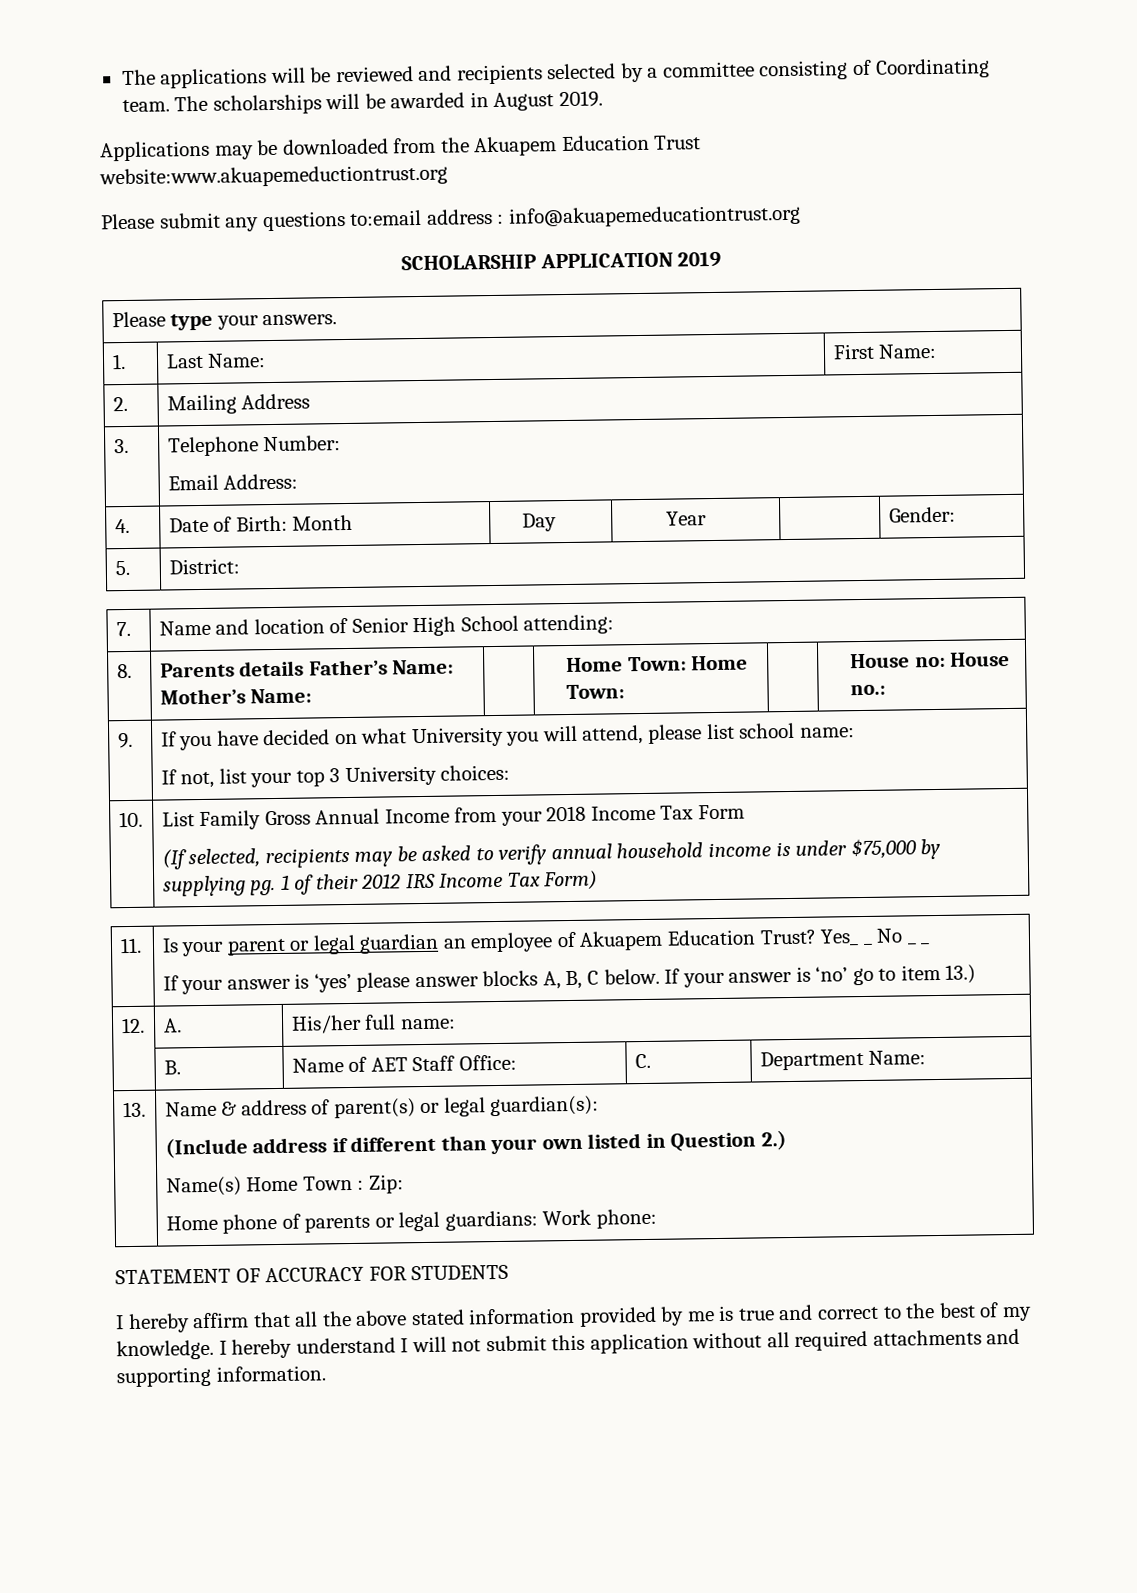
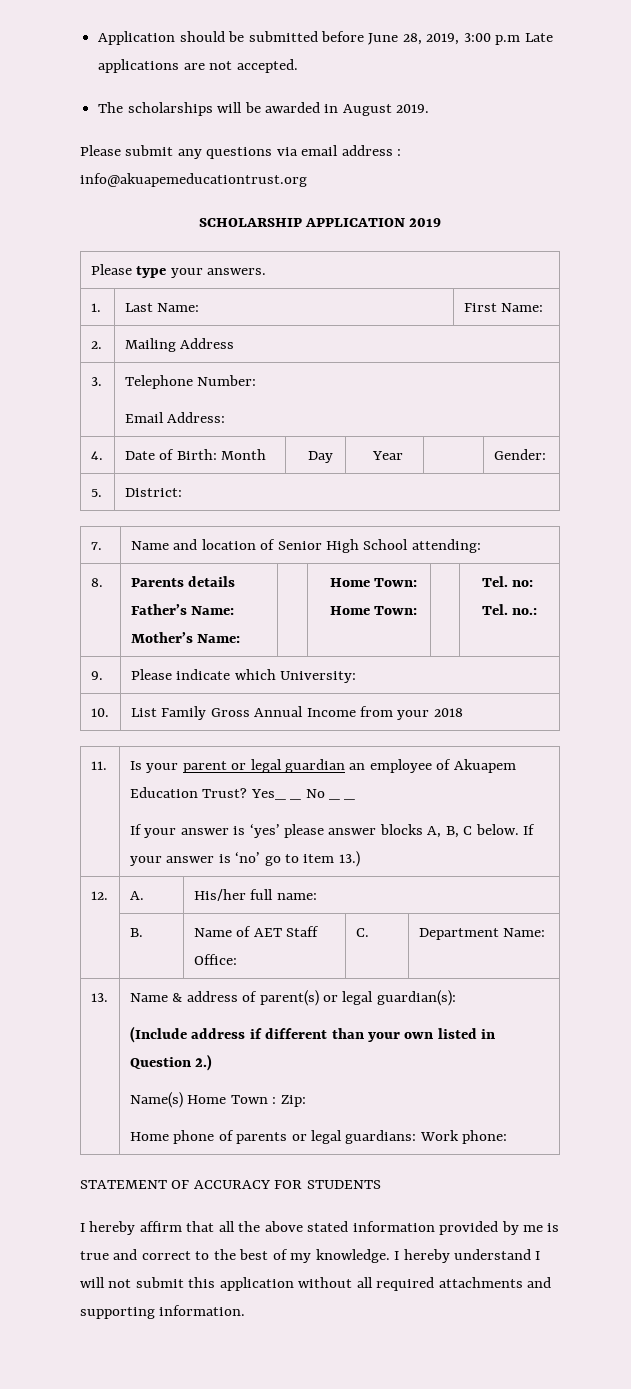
[121,58,990,89] [121,99,170,113] The applications will be reviewed and recipients selected by a committee consisting of Coordinating team. -> [98,31,553,45] [98,59,298,73] Application should be submitted before June 28, 2019, 3:00 p.m Late applications are not accepted. //
[100,134,702,162] [99,164,448,189] // Applications may be downloaded from the Akuapem Education Trust website:www.akuapemeductiontrust.org -> (430, 108) none
[350,209,423,226] to:email -> [276,145,339,156] via email
[850,651,1011,669] House no: House -> [481,576,534,587] [481,604,508,615] Tel. no: Tel.
[160,722,855,751] [160,764,511,789] If you have decided on what University you will attend, please list school name: // If not, list your top 3 University choices: -> [130,669,357,683] Please indicate which University:
[590,804,746,821] [161,838,942,870] [162,870,599,897] Income Tax Form // (If selected, recipients may be asked to verify annual household income is under $75,000 by supplying pg. 1 of their 2012 IRS Income Tax Form) -> (463, 712) none

